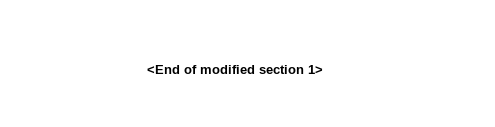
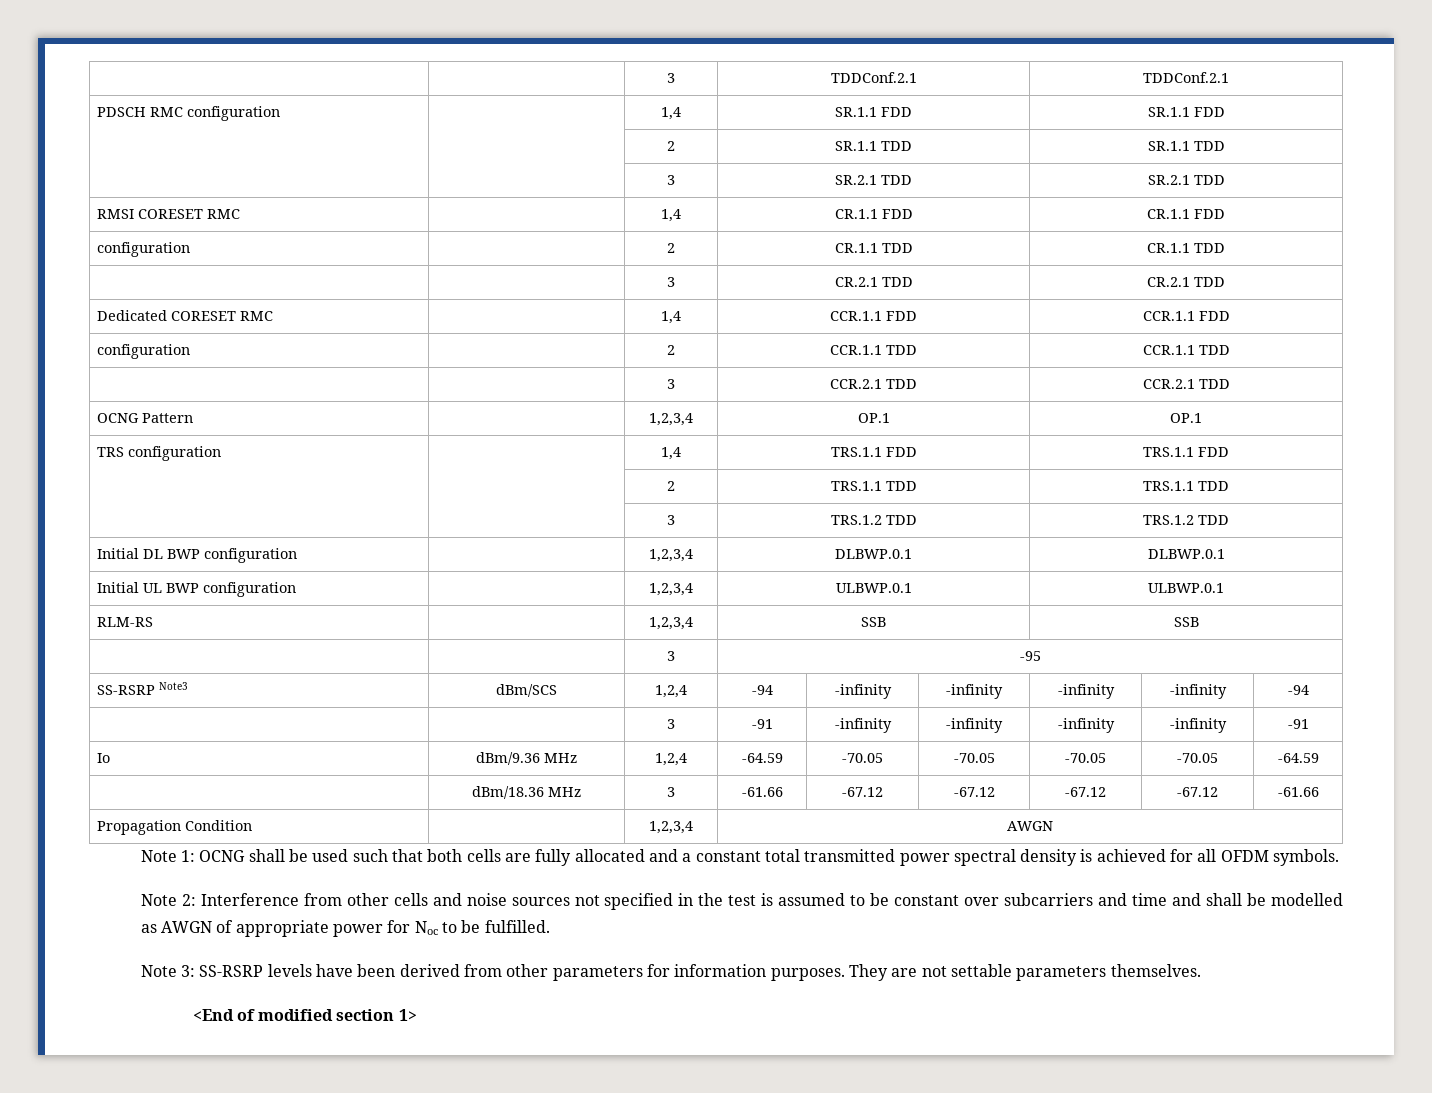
(147, 69) none -> [667,73,675,83] [830,72,917,83] [1143,72,1229,83] [96,106,280,121] [661,107,681,120] [835,107,912,117] [1147,107,1225,117] [667,141,675,151] [835,141,912,151] [1147,141,1225,151] [667,175,675,185] [835,175,912,185] [1147,175,1225,185] [96,209,240,219] [661,209,681,222] [834,209,913,219] [1147,209,1225,219] [96,242,190,257] [667,243,675,253] [834,243,913,253] [1147,243,1225,253] [667,277,675,287] [834,277,913,287] [1147,277,1225,287] [96,310,273,321] [661,311,681,324] [830,311,917,321] [1142,311,1230,321] [96,344,190,359] [667,345,675,355] [830,345,917,355] [1142,345,1230,355] [667,379,675,389] [830,379,917,389] [1142,379,1230,389] [96,413,193,423] [649,413,693,426] [857,413,890,423] [1170,413,1202,423] [96,446,221,461] [661,447,681,460] [830,447,917,457] [1143,447,1229,457] [667,481,675,491] [830,481,917,491] [1143,481,1229,491] [667,515,675,525] [830,515,917,525] [1143,515,1229,525] [96,548,297,563] [649,549,693,562] [835,549,912,559] [1147,549,1225,559] [96,582,296,597] [649,583,693,596] [835,583,912,593] [1148,583,1224,593] [96,617,153,627] [649,617,693,630] [861,617,886,627] [1173,617,1199,627] [667,651,675,661] [1019,651,1041,661] [96,682,188,695] [496,684,557,697] [655,685,687,698] [751,685,773,695] [834,684,892,699] [946,684,1003,699] [1057,684,1115,699] [1169,684,1227,699] [1287,685,1309,695] [667,719,675,729] [751,719,773,729] [834,718,892,733] [946,718,1003,733] [1057,718,1115,733] [1169,718,1227,733] [1287,719,1309,729] [96,753,110,763] [476,752,577,765] [655,753,687,766] [741,753,783,763] [842,753,883,763] [953,753,995,763] [1065,753,1106,763] [1177,753,1218,763] [1277,753,1319,763] [472,786,581,799] [667,787,675,797] [741,787,783,797] [842,787,883,797] [953,787,995,797] [1065,787,1106,797] [1177,787,1218,797] [1277,787,1319,797] [96,820,252,835] [649,821,693,834] [1007,821,1053,831] [140,849,1340,866] [140,893,1344,910] [140,920,550,937] [140,964,1201,981] | | 3 | TDDConf.2.1 | TDDConf.2.1 // PDSCH RMC configuration | | 1,4 | SR.1.1 FDD | SR.1.1 FDD // | | 2 | SR.1.1 TDD | SR.1.1 TDD // | | 3 | SR.2.1 TDD | SR.2.1 TDD // RMSI CORESET RMC | | 1,4 | CR.1.1 FDD | CR.1.1 FDD // configuration | | 2 | CR.1.1 TDD | CR.1.1 TDD // | | 3 | CR.2.1 TDD | CR.2.1 TDD // Dedicated CORESET RMC | | 1,4 | CCR.1.1 FDD | CCR.1.1 FDD // configuration | | 2 | CCR.1.1 TDD | CCR.1.1 TDD // | | 3 | CCR.2.1 TDD | CCR.2.1 TDD // OCNG Pattern | | 1,2,3,4 | OP.1 | OP.1 // TRS configuration | | 1,4 | TRS.1.1 FDD | TRS.1.1 FDD // | | 2 | TRS.1.1 TDD | TRS.1.1 TDD // | | 3 | TRS.1.2 TDD | TRS.1.2 TDD // Initial DL BWP configuration | | 1,2,3,4 | DLBWP.0.1 | DLBWP.0.1 // Initial UL BWP configuration | | 1,2,3,4 | ULBWP.0.1 | ULBWP.0.1 // RLM-RS | | 1,2,3,4 | SSB | SSB // | | 3 | -95 // SS-RSRP Note3 | dBm/SCS | 1,2,4 | -94 | -infinity | -infinity | -infinity | -infinity | -94 // | | 3 | -91 | -infinity | -infinity | -infinity | -infinity | -91 // Io | dBm/9.36 MHz | 1,2,4 | -64.59 | -70.05 | -70.05 | -70.05 | -70.05 | -64.59 // | dBm/18.36 MHz | 3 | -61.66 | -67.12 | -67.12 | -67.12 | -67.12 | -61.66 // Propagation Condition | | 1,2,3,4 | AWGN // Note 1: OCNG shall be used such that both cells are fully allocated and a constant total transmitted power spectral density is achieved for all OFDM symbols. // Note 2: Interference from other cells and noise sources not specified in the test is assumed to be constant over subcarriers and time and shall be modelled as AWGN of appropriate power for Noc to be fulfilled. // Note 3: SS-RSRP levels have been derived from other parameters for information purposes. They are not settable parameters themselves. //

